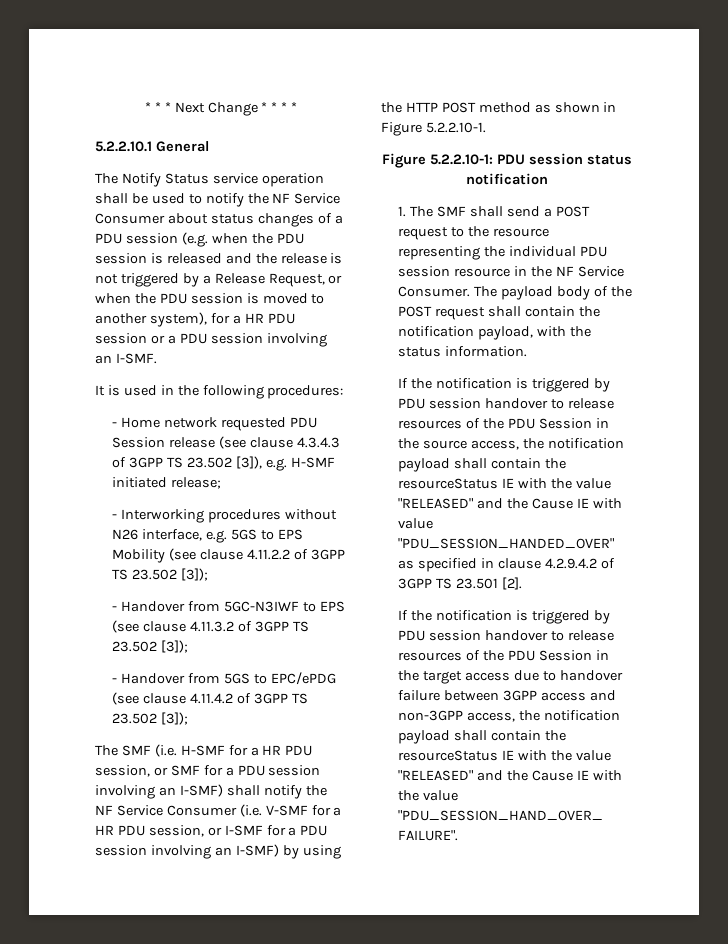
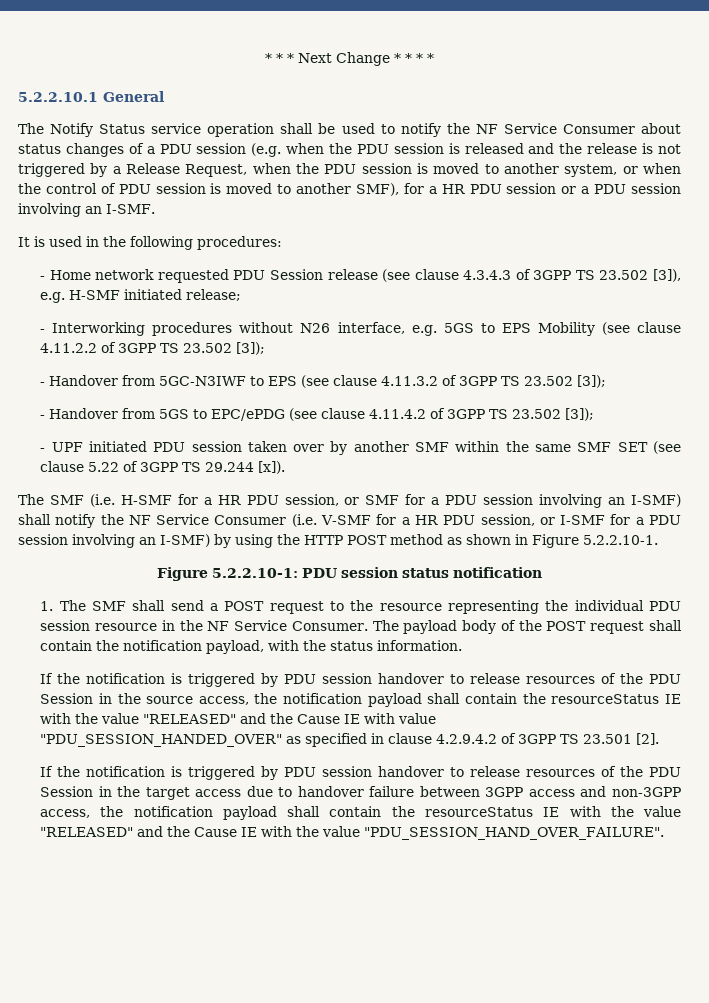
[328,275,343,284] or -> (248, 170) none
[149,312,207,327] system), -> [564,163,681,177] [18,183,400,196] system, or when the control of PDU session is moved to another SMF),
(188, 718) none -> [40,441,682,455] [40,461,286,474] // - UPF initiated PDU session taken over by another SMF within the same SMF SET (see clause 5.22 of 3GPP TS 29.244 [x]).

